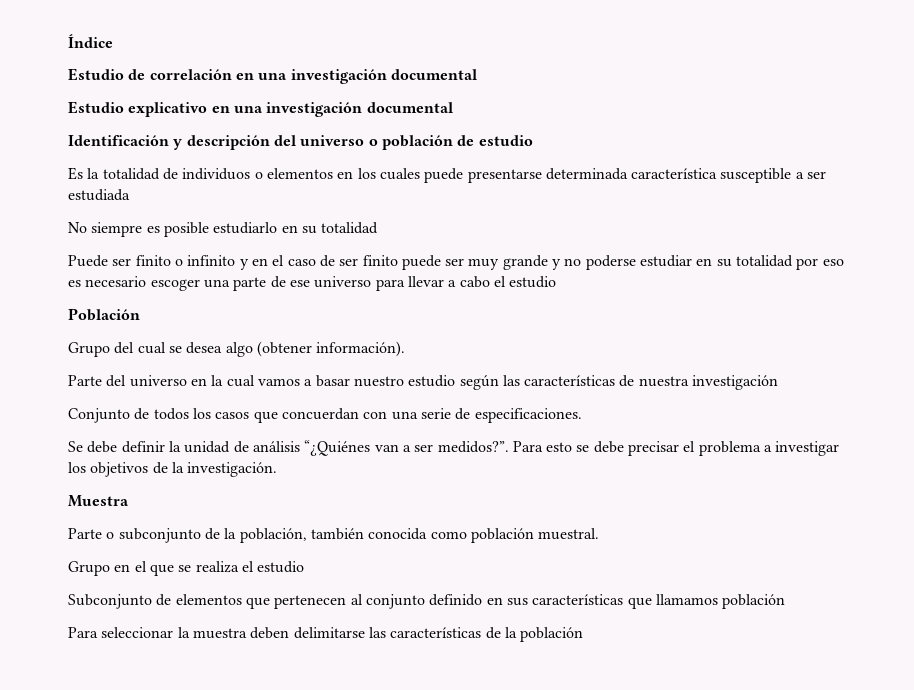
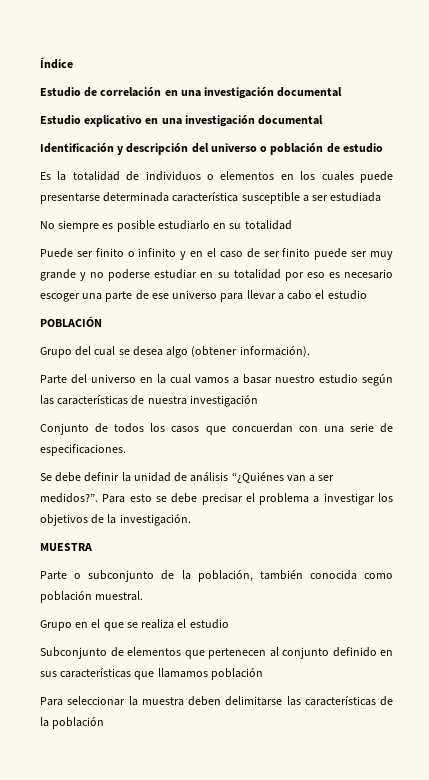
[68,308,140,321] Población -> [40,316,102,327] POBLACIÓN
[68,495,129,507] Muestra -> [40,543,92,551] MUESTRA

